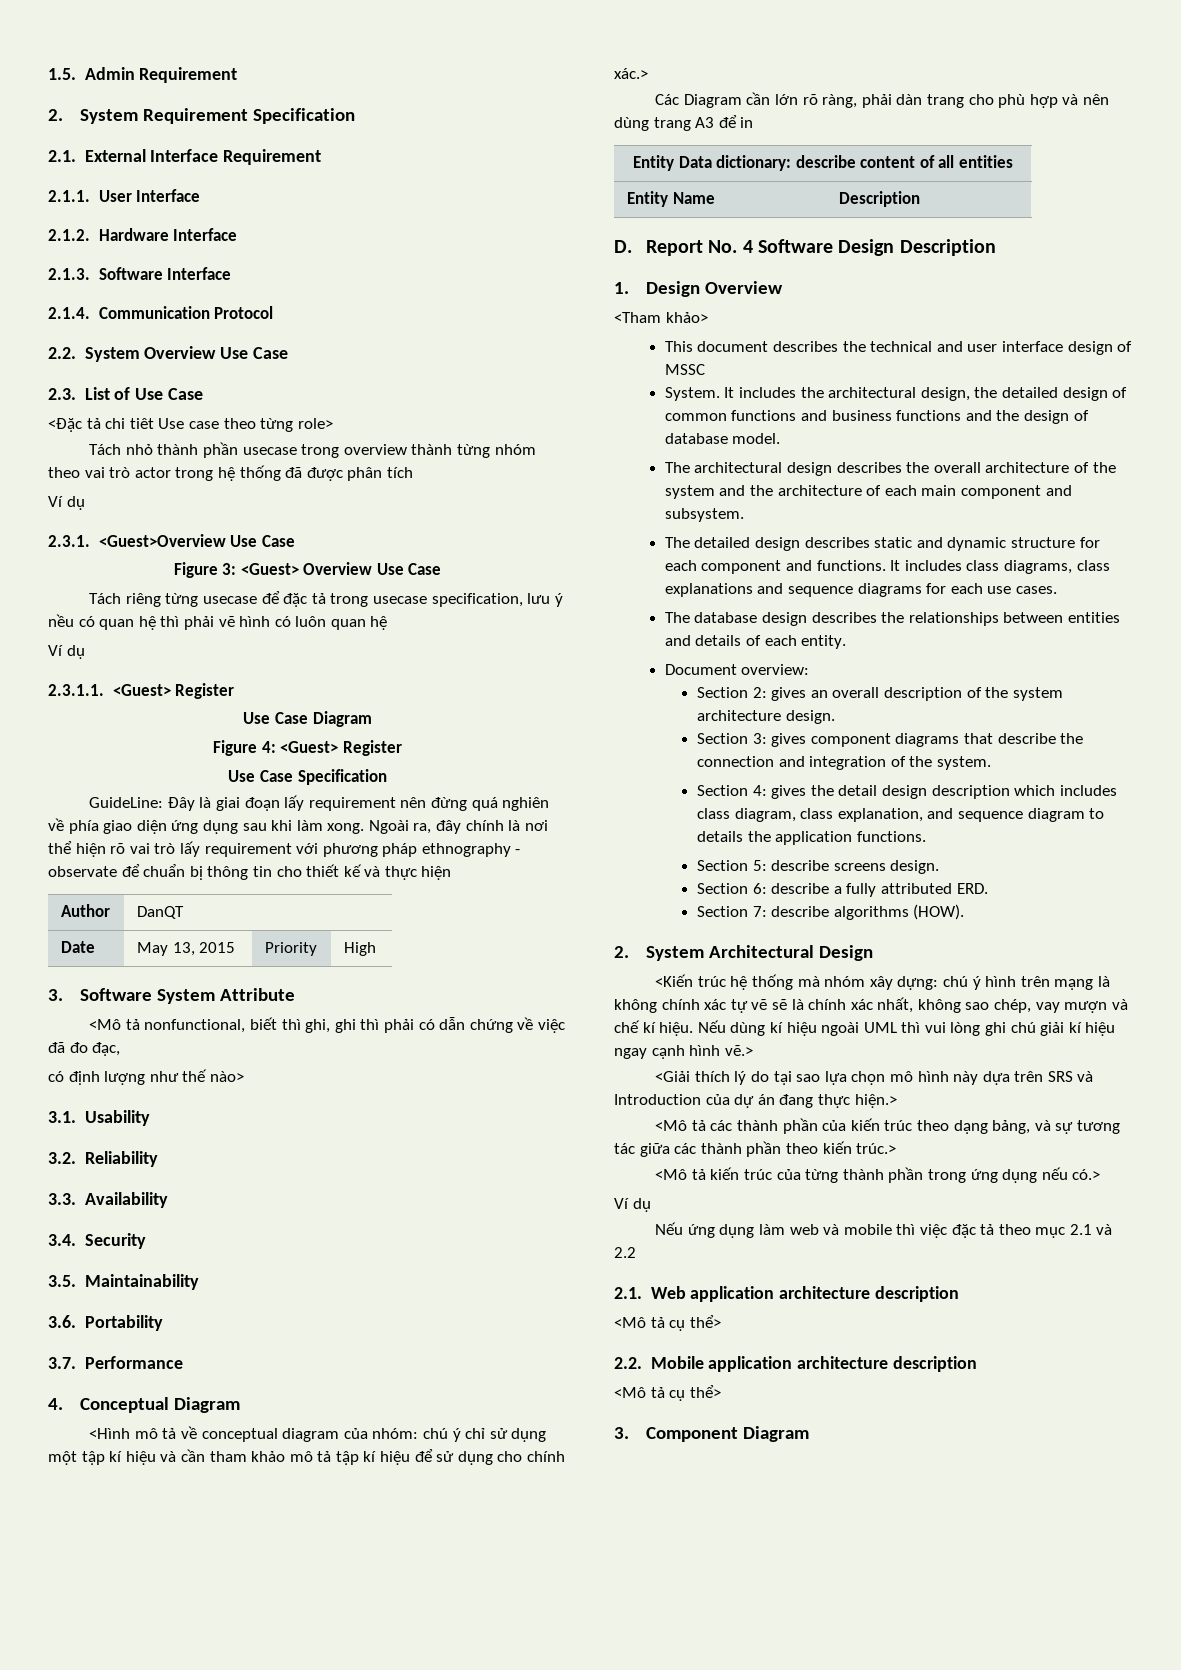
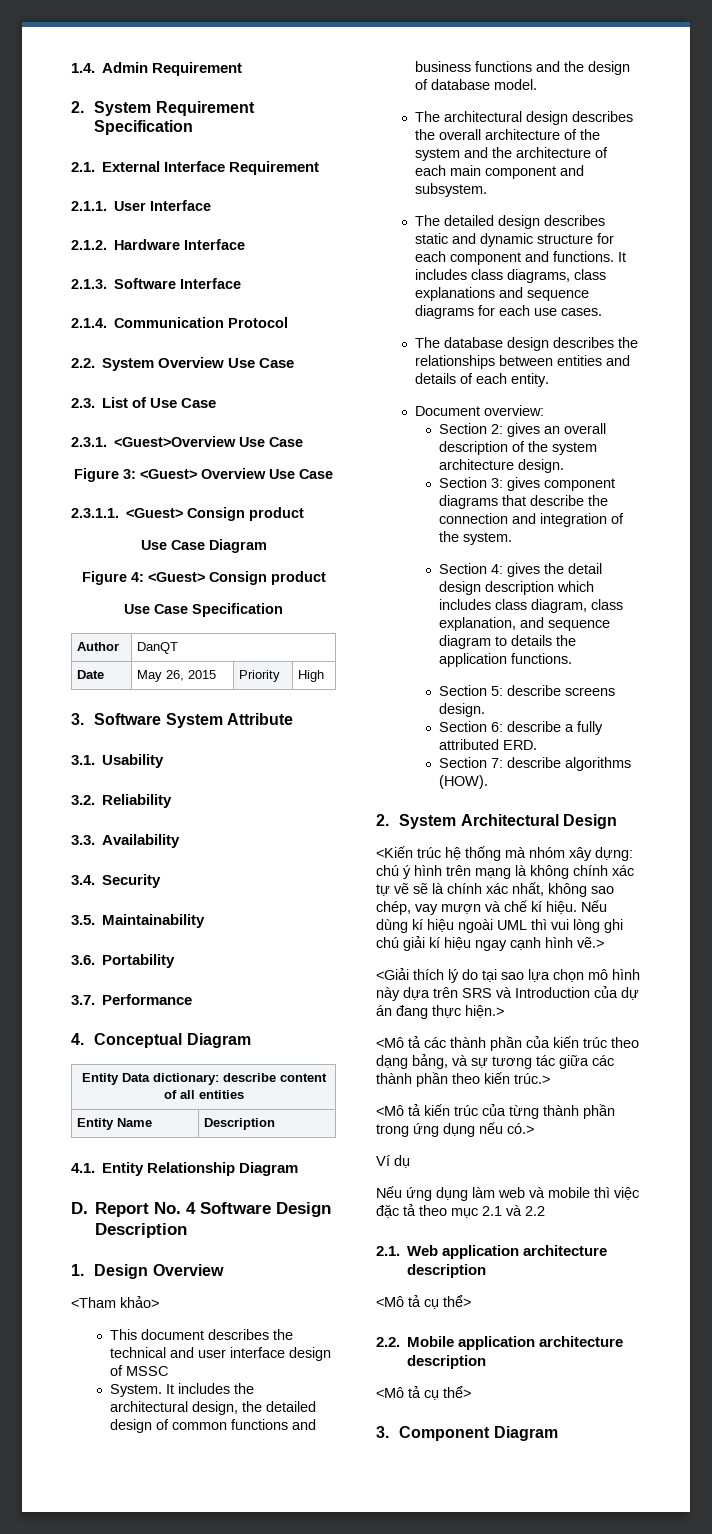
[48,68,76,80] 1.5. -> [71,63,95,73] 1.4.
[48,418,333,432] [89,442,536,458] [48,465,413,481] [48,496,85,510] // <Đặc tả chi tiêt Use case theo từng role> // Tách nhỏ thành phần usecase trong overview thành từng nhóm theo vai trò actor trong hệ thống đã được phân tích // Ví dụ -> (217, 403) none
[89,591,563,607] [48,614,388,630] [48,645,85,659] // Tách riêng từng usecase để đặc tả trong usecase specification, lưu ý nều có quan hệ thì phải vẽ hình có luôn quan hệ // Ví dụ -> (333, 474) none
[175,683,235,699] Register -> [187,507,305,521] Consign product
[342,740,402,756] Register -> [208,571,326,585] Consign product
[89,795,550,811] [48,818,548,834] [48,841,521,857] [48,864,452,880] // GuideLine: Đây là giai đoạn lấy requirement nên đừng quá nghiên về phía giao diện ứng dụng sau khi làm xong. Ngoài ra, đây chính là nơi thể hiện rõ vai trò lấy requirement với phương pháp ethnography - observate để chuẩn bị thông tin cho thiết kế và thực hiện -> (283, 610) none
[172,942,195,956] 13, -> [165,670,184,681] 26,
[89,1017,565,1033] [48,1042,121,1056] [48,1069,244,1085] // <Mô tả nonfunctional, biết thì ghi, ghi thì phải có dẫn chứng về việc đã đo đạc, // có định lượng như thế nào> -> (294, 719) none
[89,1426,547,1442] [48,1449,566,1465] [614,68,648,79] [655,92,1109,108] [614,115,754,131] // <Hình mô tả về conceptual diagram của nhóm: chú ý chỉ sử dụng một tập kí hiệu và cần tham khảo mô tả tập kí hiệu để sử dụng cho chính xác.> // Các Diagram cần lớn rõ ràng, phải dàn trang cho phù hợp và nên dùng trang A3 để in -> (251, 1040) none
(921, 199) none -> [71,1162,299,1176] // 4.1. Entity Relationship Diagram

